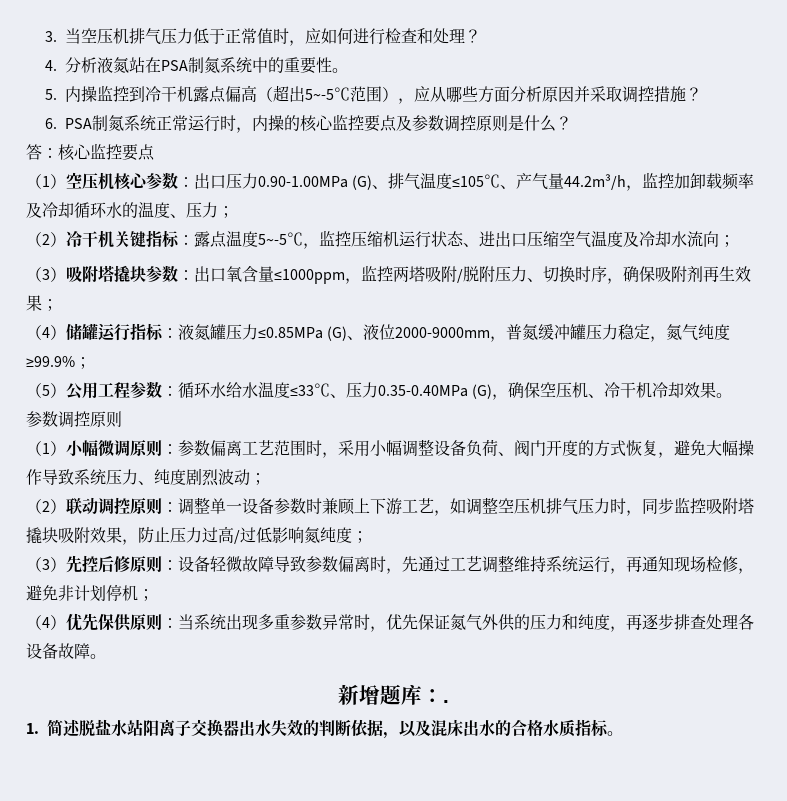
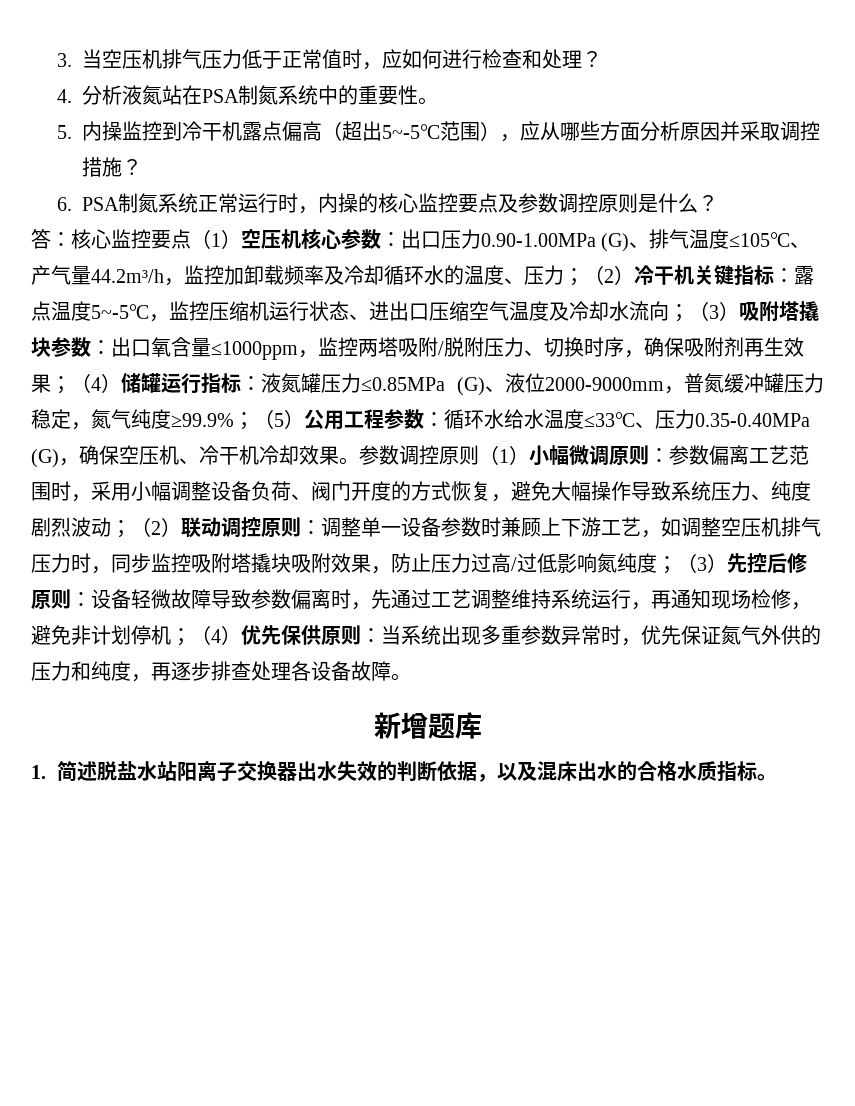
(155, 152) // -> (191, 239) none
(234, 212) // -> (584, 277) none
(735, 241) // -> (689, 313) none
(58, 305) // -> (71, 385) none
(91, 363) // -> (254, 421) none
[26,411,122,428] // 参数调控原则 // -> [359,445,479,465] 参数调控原则
(266, 479) // -> (131, 529) none
(368, 537) // -> (677, 565) none
(154, 595) // -> (191, 637) none
[422,689,449,703] ：. -> (482, 725) none

